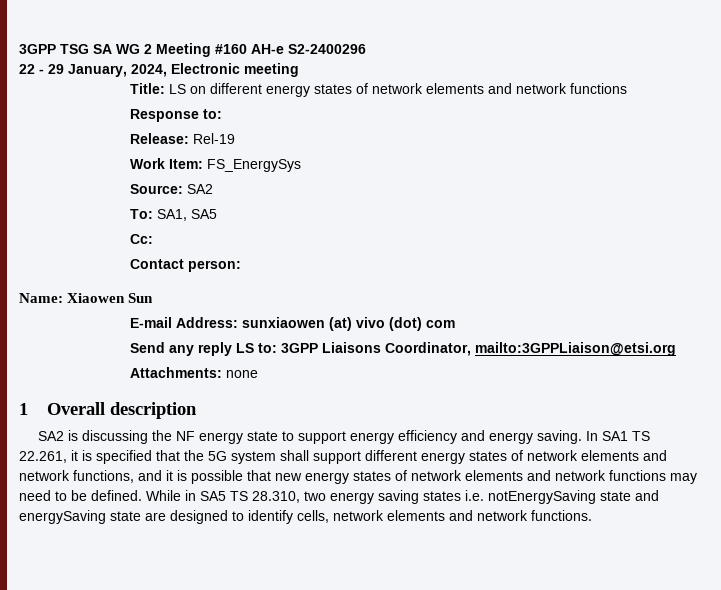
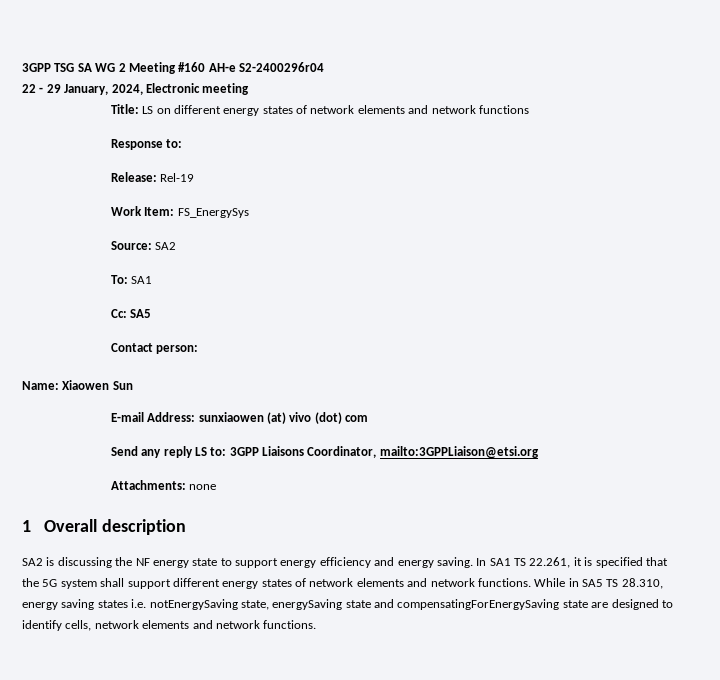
[288,44,366,54] S2-2400296 -> [239,62,324,72] S2-2400296r04
[157,209,218,221] SA1, SA5 -> [131,276,153,284] SA1
(154, 239) none -> [130,309,152,318] SA5
[73,470,697,484] [19,490,142,501] functions, and it is possible that new energy states of network elements and network functions may need to be defined. -> [477,578,531,587] functions.
[304,491,326,501] two -> (663, 583) none
(596, 497) none -> [240,599,343,610] state, energySaving
[19,510,106,524] energySaving -> [397,599,560,610] compensatingForEnergySaving

